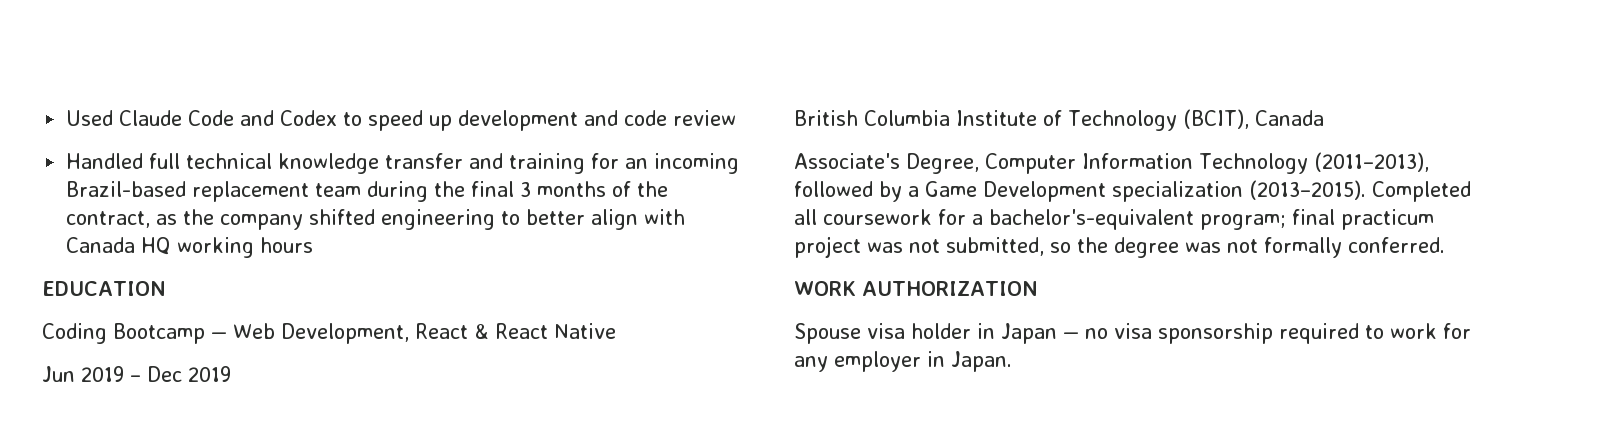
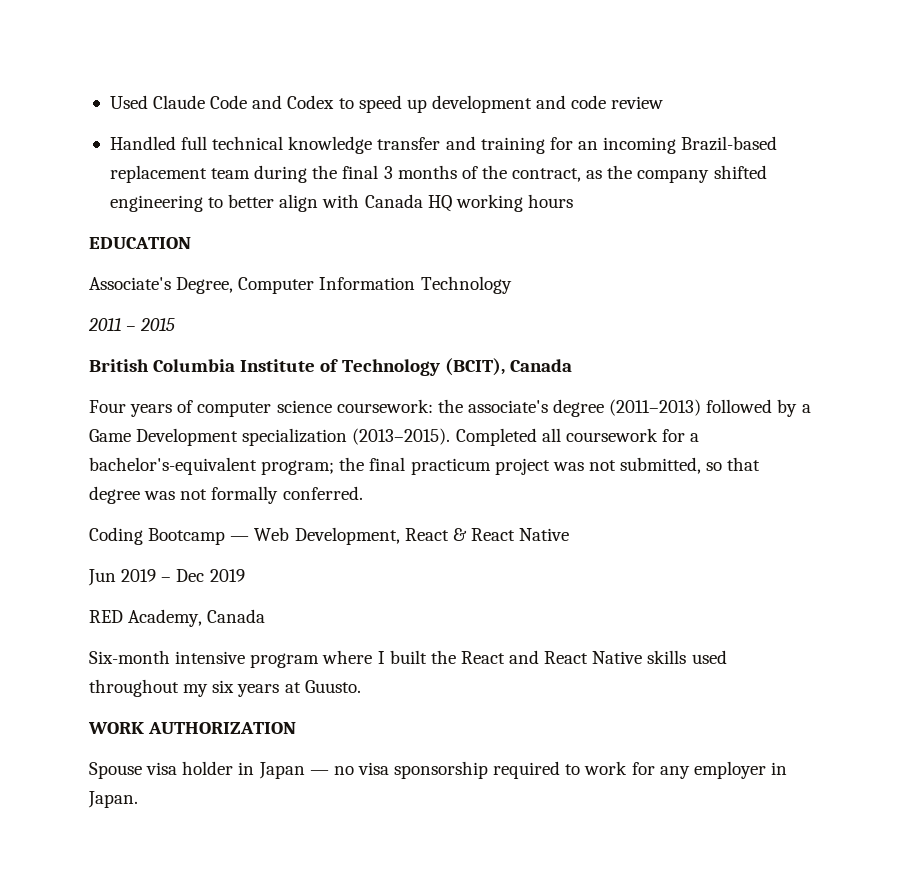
(166, 288) none -> [89,276,512,294] [88,318,176,331] [89,358,572,376] [89,399,811,417] [89,428,700,446] [89,457,761,475] [89,486,363,504] // Associate's Degree, Computer Information Technology // 2011 – 2015 // British Columbia Institute of Technology (BCIT), Canada // Four years of computer science coursework: the associate's degree (2011–2013) followed by a Game Development specialization (2013–2015). Completed all coursework for a bachelor's-equivalent program; the final practicum project was not submitted, so that degree was not formally conferred.
[794,109,1324,131] [794,152,1429,174] [794,180,1471,202] [794,209,1434,230] [794,236,1445,258] British Columbia Institute of Technology (BCIT), Canada // Associate's Degree, Computer Information Technology (2011–2013), followed by a Game Development specialization (2013–2015). Completed all coursework for a bachelor's-equivalent program; final practicum project was not submitted, so the degree was not formally conferred. -> [89,609,266,627] [89,650,727,668] [89,679,361,697] RED Academy, Canada // Six-month intensive program where I built the React and React Native skills used throughout my six years at Guusto.

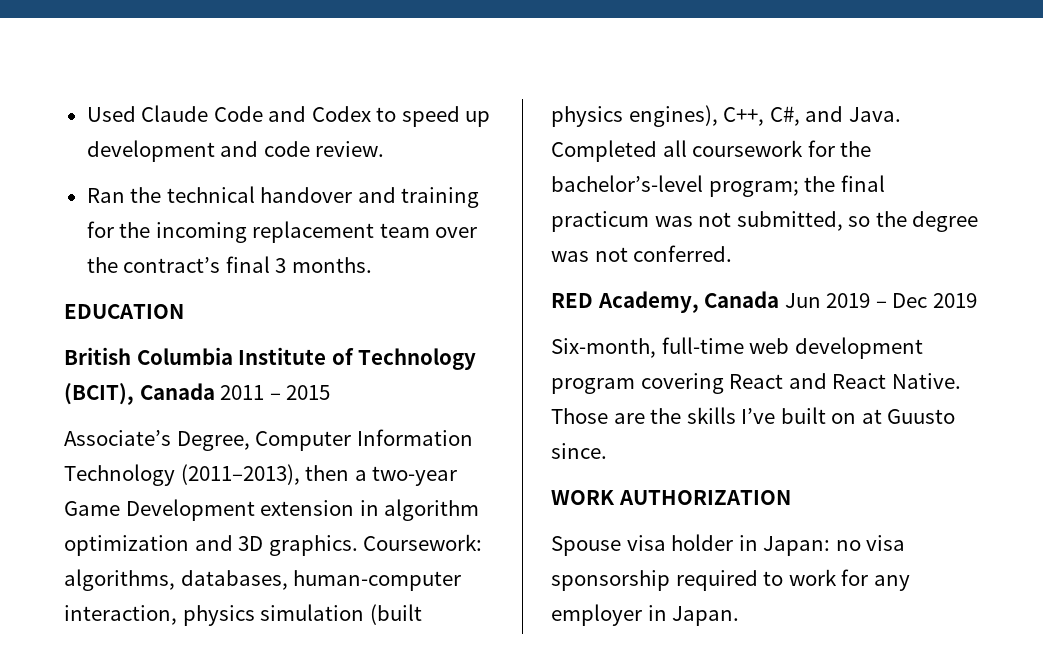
[611,96,664,109] [109,136,778,154] [109,165,767,183] [109,194,573,212] [89,237,191,249] [89,276,512,294] [88,318,176,331] review // Handled full technical knowledge transfer and training for an incoming Brazil-based replacement team during the final 3 months of the contract, as the company shifted engineering to better align with Canada HQ working hours // EDUCATION // Associate's Degree, Computer Information Technology // 2011 – 2015 -> [315,141,385,157] [86,186,480,208] [86,221,478,243] [86,256,372,273] [64,304,184,319] review. // Ran the technical handover and training for the incoming replacement team over the contract’s final 3 months. // EDUCATION
[89,399,811,417] [89,428,451,446] // Four years of computer science coursework: the associate's degree (2011–2013) followed by a Game Development specialization (2013–2015). -> [220,385,331,400] [64,429,473,451] [64,464,458,486] [64,499,480,521] [64,534,483,556] [64,569,462,591] [64,604,422,626] [551,105,901,127] 2011 – 2015 // Associate’s Degree, Computer Information Technology (2011–2013), then a two-year Game Development extension in algorithm optimization and 3D graphics. Coursework: algorithms, databases, human-computer interaction, physics simulation (built physics engines), C++, C#, and Java.
[690,433,700,442] [89,457,257,475] a bachelor's-equivalent -> [840,141,872,157] [551,175,703,192] the bachelor’s-level
[494,458,550,475] project -> (649, 221) none
[727,457,761,471] that -> [875,211,907,227] the
[211,486,279,504] formally -> (628, 254) none
[89,527,570,545] Coding Bootcamp — Web Development, React & React Native // -> [551,291,780,313] RED Academy, Canada
[89,609,266,627] [89,650,727,668] [89,679,361,697] RED Academy, Canada // Six-month intensive program where I built the React and React Native skills used throughout my six years at Guusto. -> [551,337,923,359] [551,373,961,394] [551,407,956,424] [551,443,607,459] Six-month, full-time web development program covering React and React Native. Those are the skills I’ve built on at Guusto since.
[258,762,329,779] Japan — -> [763,536,831,556] Japan:

